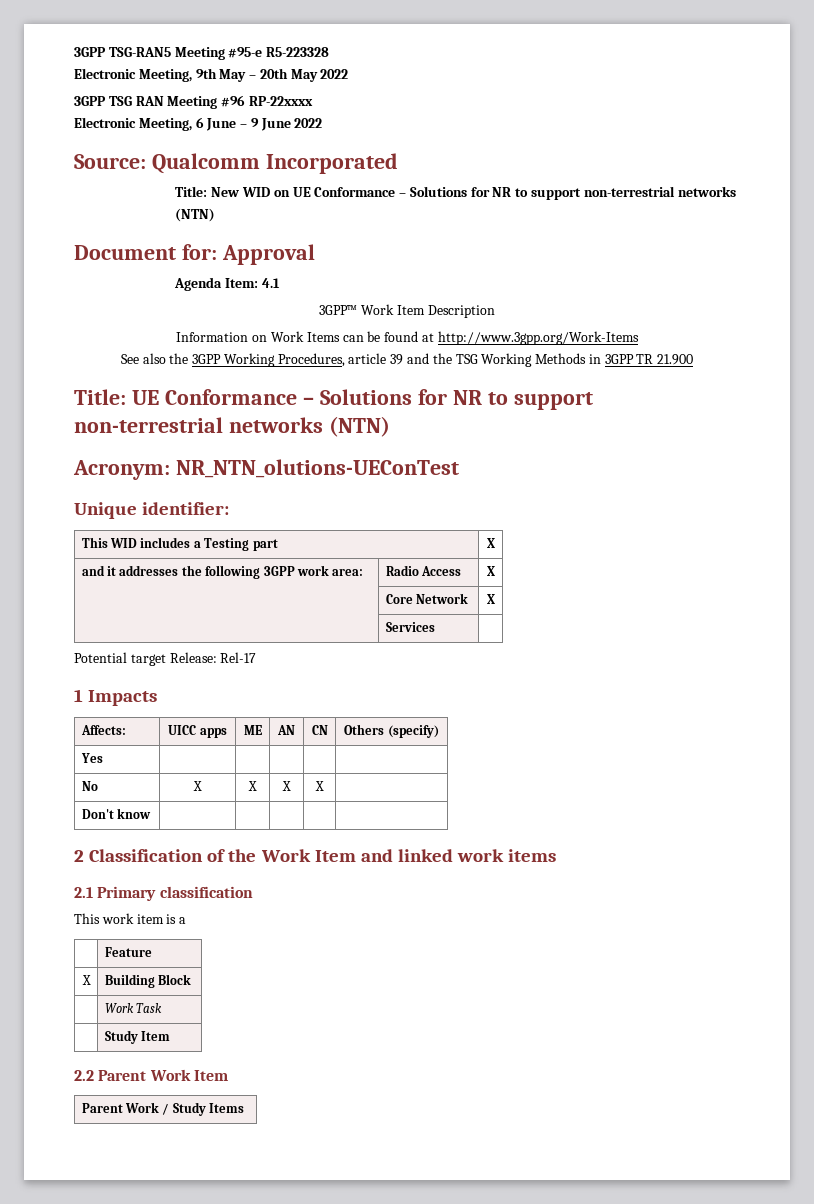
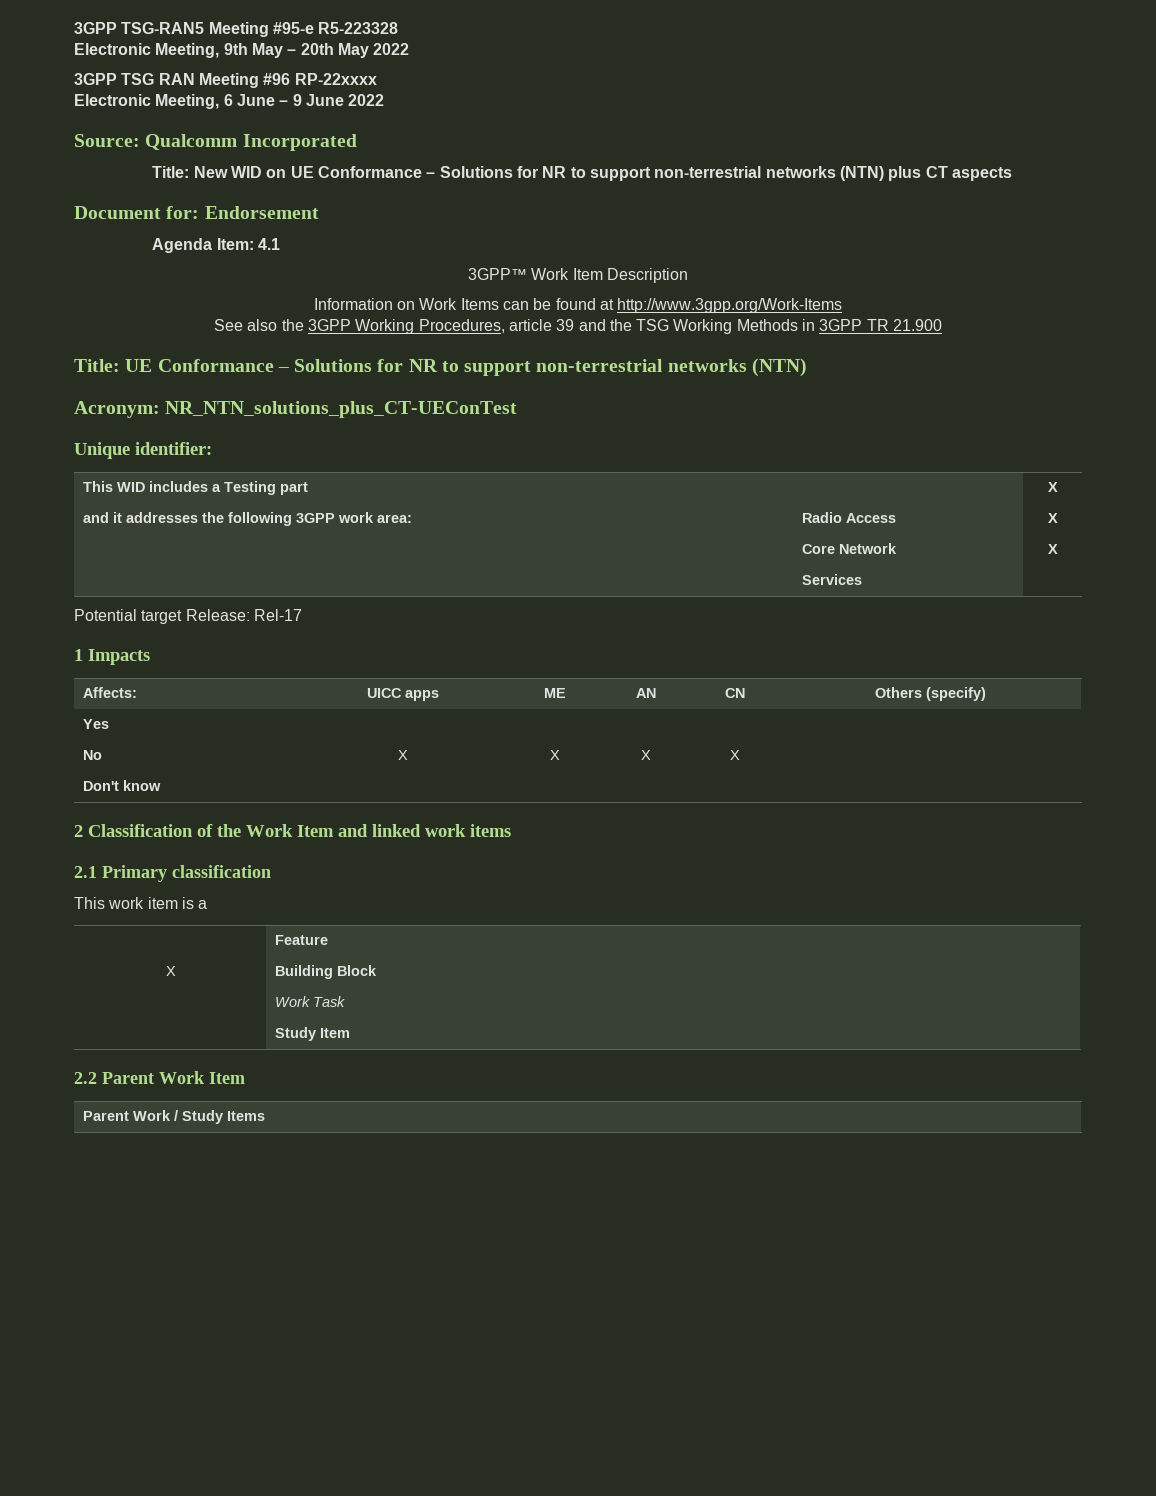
(216, 215) none -> [888,166,1012,181] plus CT aspects
[221,244,315,265] Approval -> [204,206,319,219] Endorsement
[175,459,459,478] NR_NTN_olutions-UEConTest -> [165,401,518,418] NR_NTN_solutions_plus_CT-UEConTest

